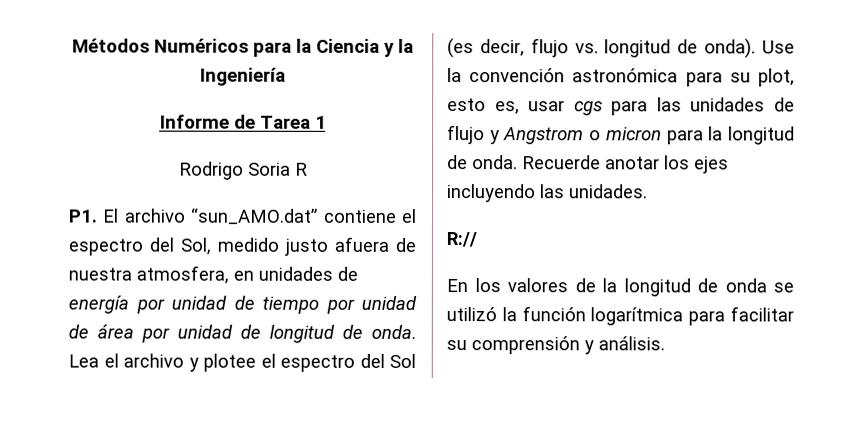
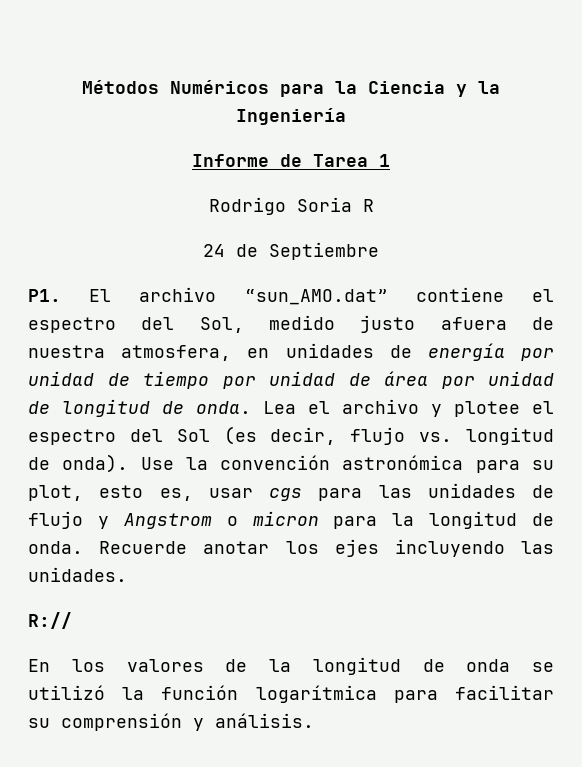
(308, 169) none -> [203,242,379,260] // 24 de Septiembre

